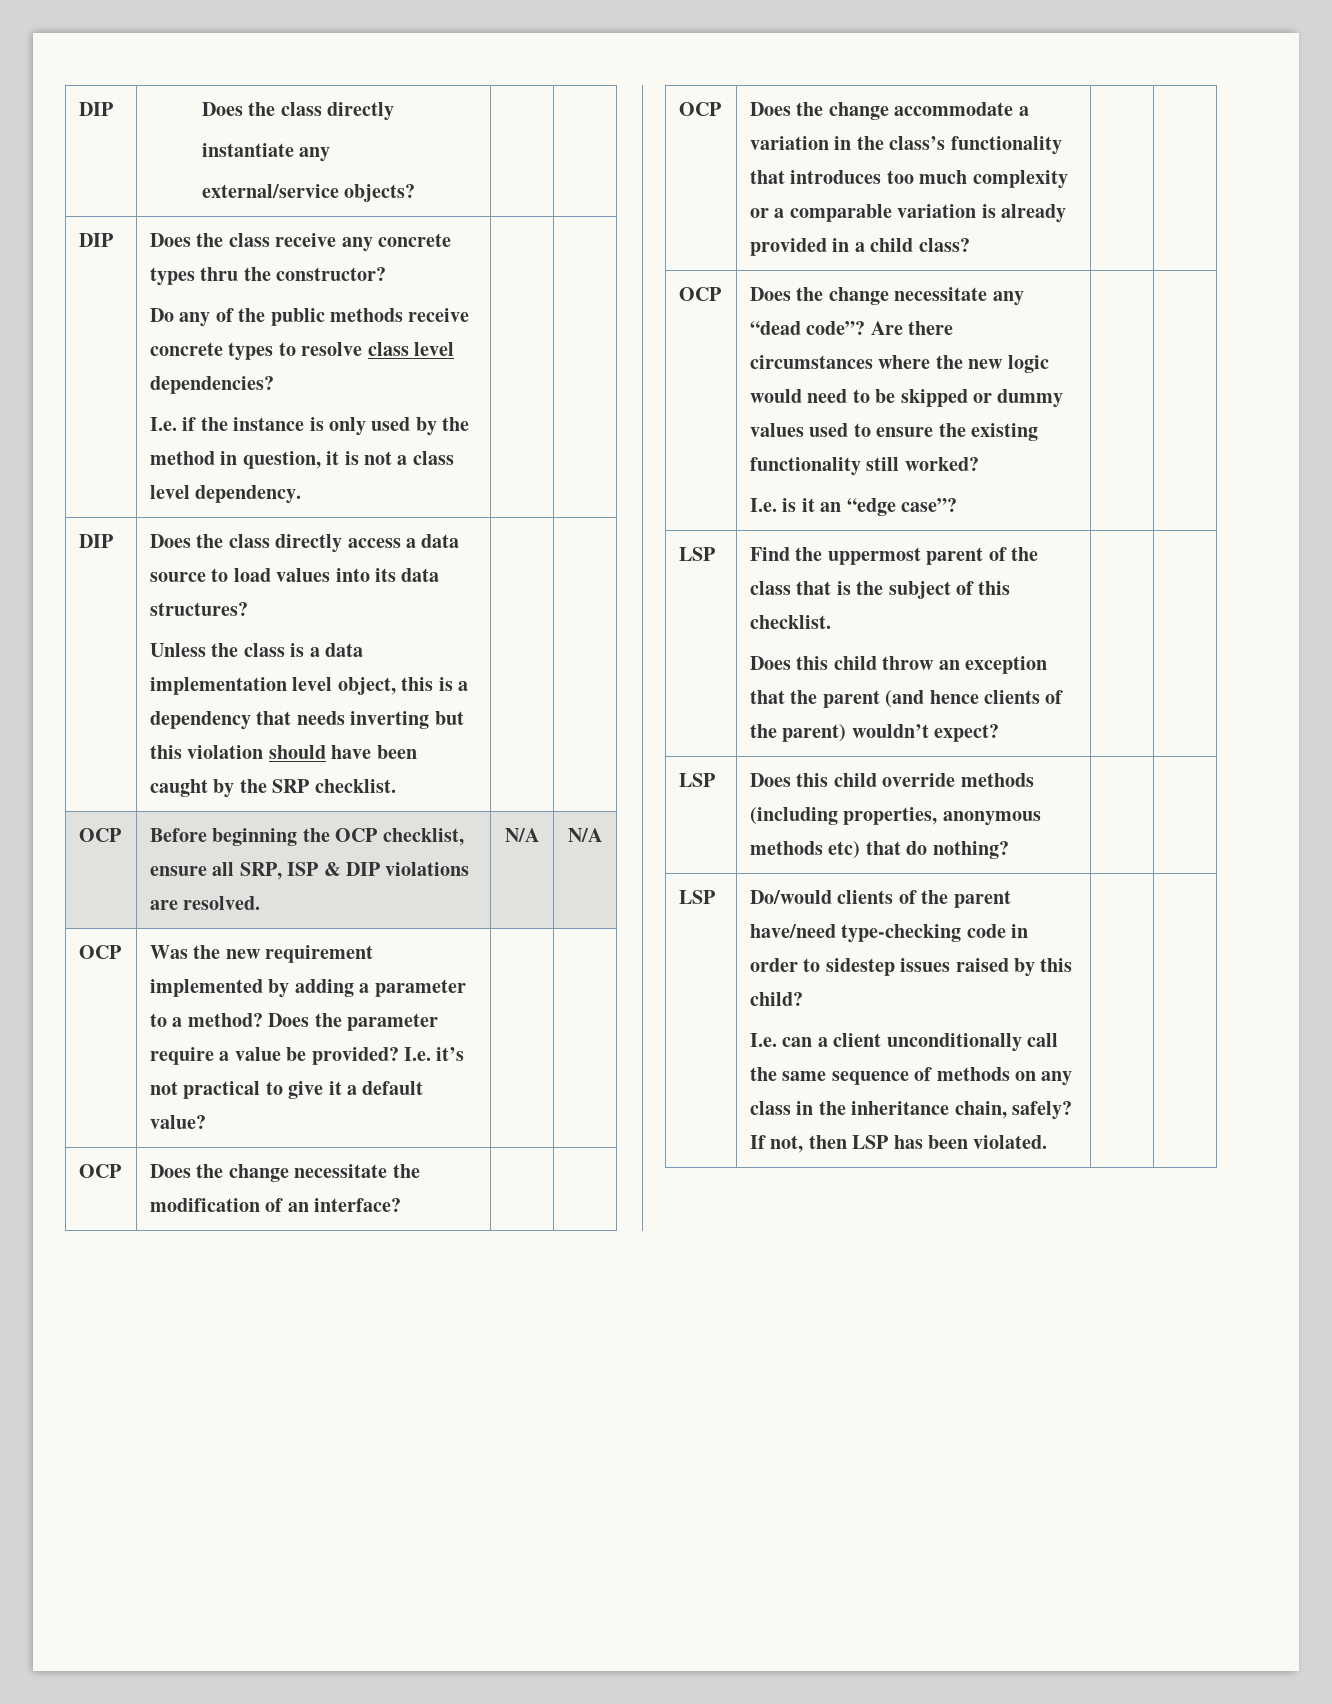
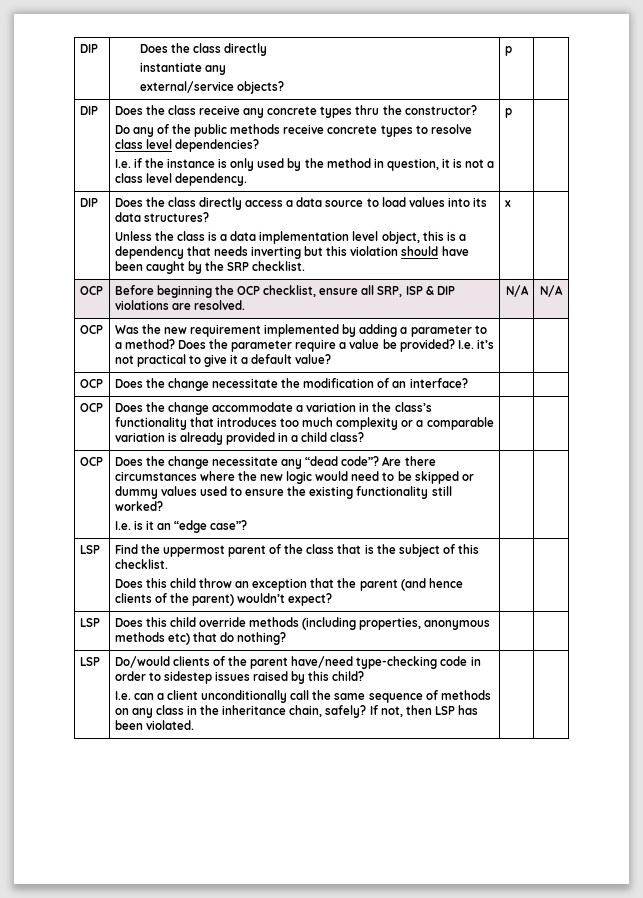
(416, 193) none -> [504,46,512,56] p
(302, 494) none -> [504,108,512,118] p
(396, 786) none -> [504,200,511,207] x

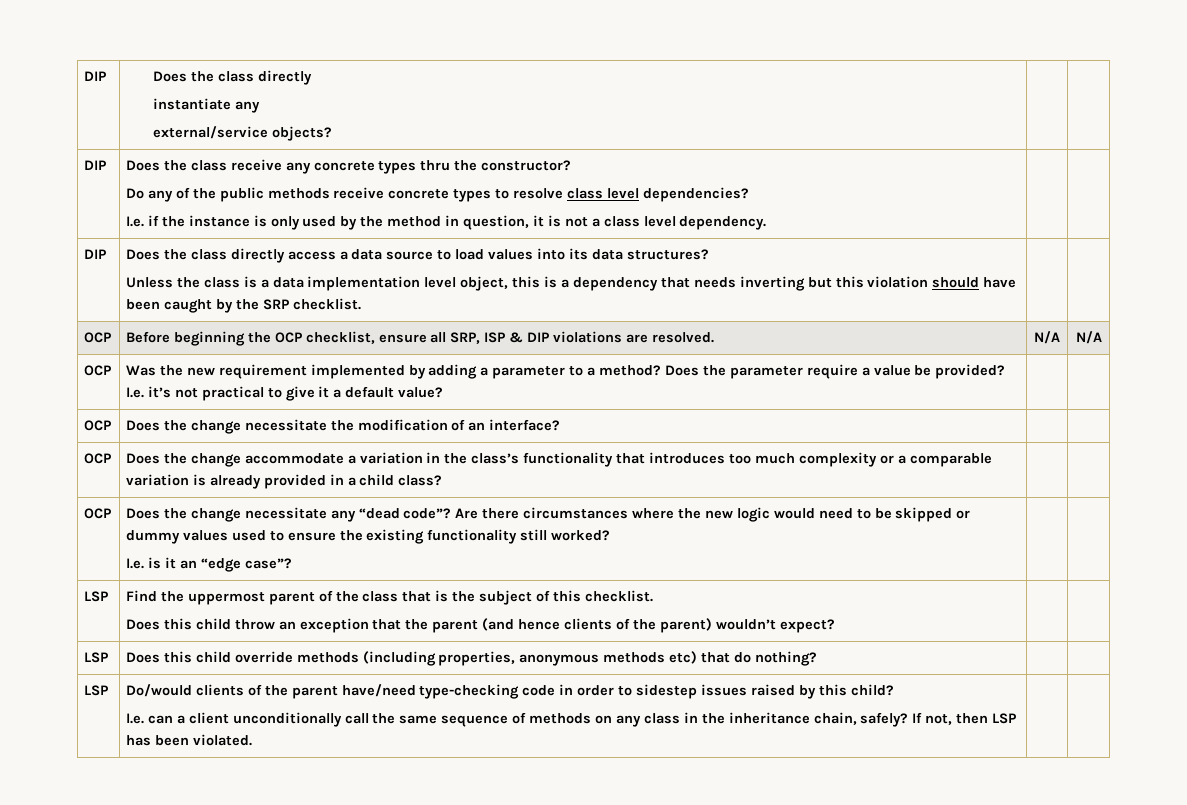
[504,46,512,56] p -> (332, 133) none
[504,108,512,118] p -> (767, 223) none
[504,200,511,207] x -> (361, 304) none

